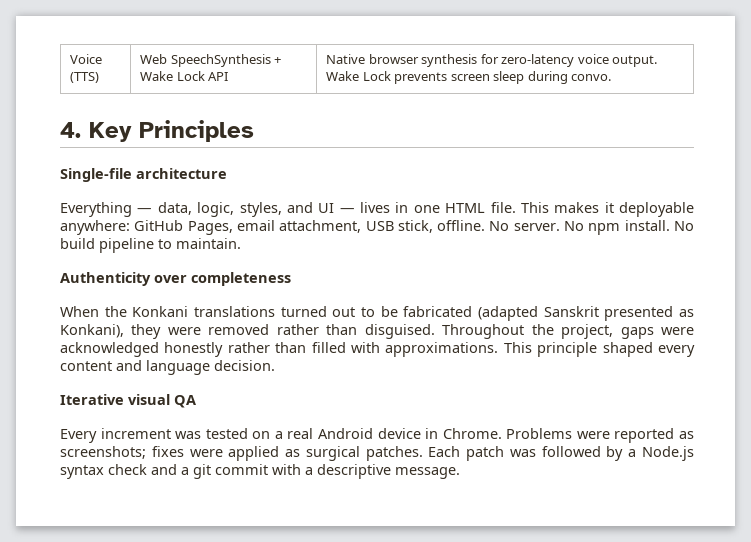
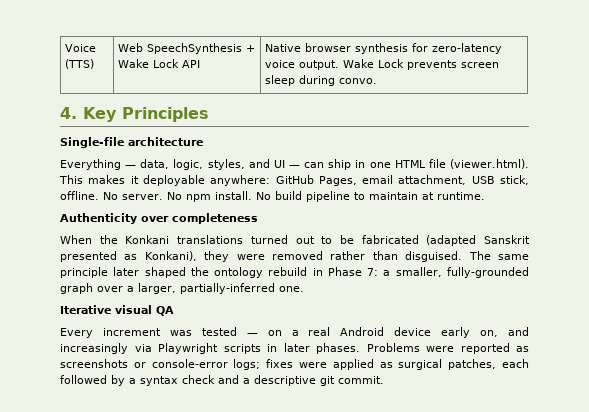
[360,202,390,213] lives -> [304,159,352,170] can ship
[490,202,516,213] file. -> [428,159,530,169] file (viewer.html).
[176,238,241,249] maintain. -> [369,192,485,200] maintain at runtime.
[442,324,694,339] [60,342,695,357] [60,360,275,375] Throughout the project, gaps were acknowledged honestly rather than filled with approximations. This principle shaped every content and language decision. -> [468,251,529,260] [60,267,529,278] [60,283,304,294] The same principle later shaped the ontology rebuild in Phase 7: a smaller, fully-grounded graph over a larger, partially-inferred one.
(248, 433) none -> [246,333,258,336] —
[425,428,694,443] [60,446,146,459] in Chrome. Problems were reported as screenshots; -> [441,327,529,338] [60,343,529,354] [60,359,261,370] early on, and increasingly via Playwright scripts in later phases. Problems were reported as screenshots or console-error logs;
[365,446,536,461] patches. Each patch was -> [448,359,529,370] patches, each
[641,446,694,461] Node.js -> (136, 381) none
[193,464,460,479] git commit with a descriptive message. -> [254,375,384,386] descriptive git commit.

